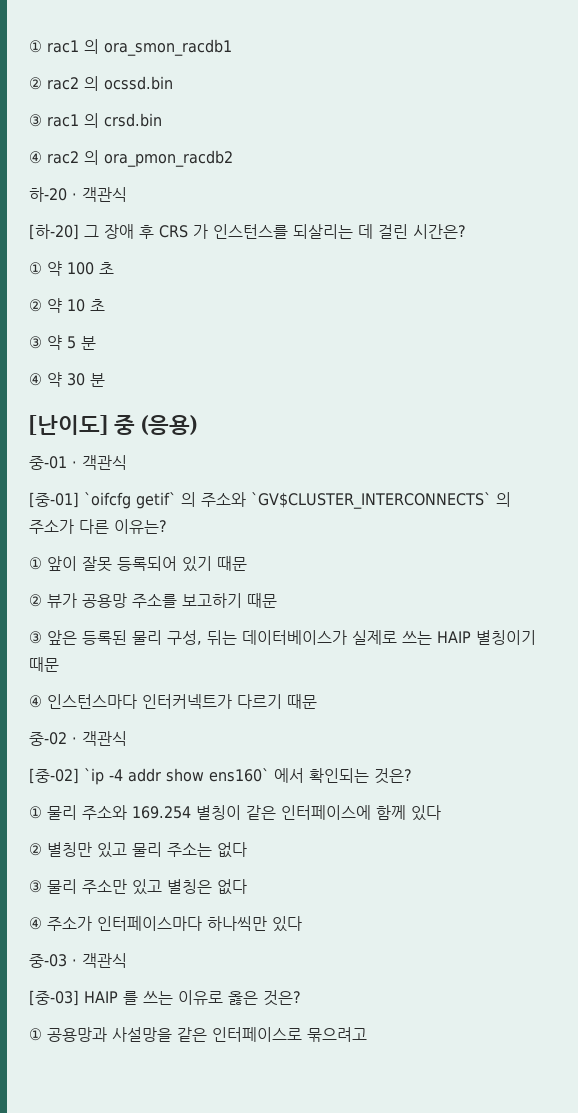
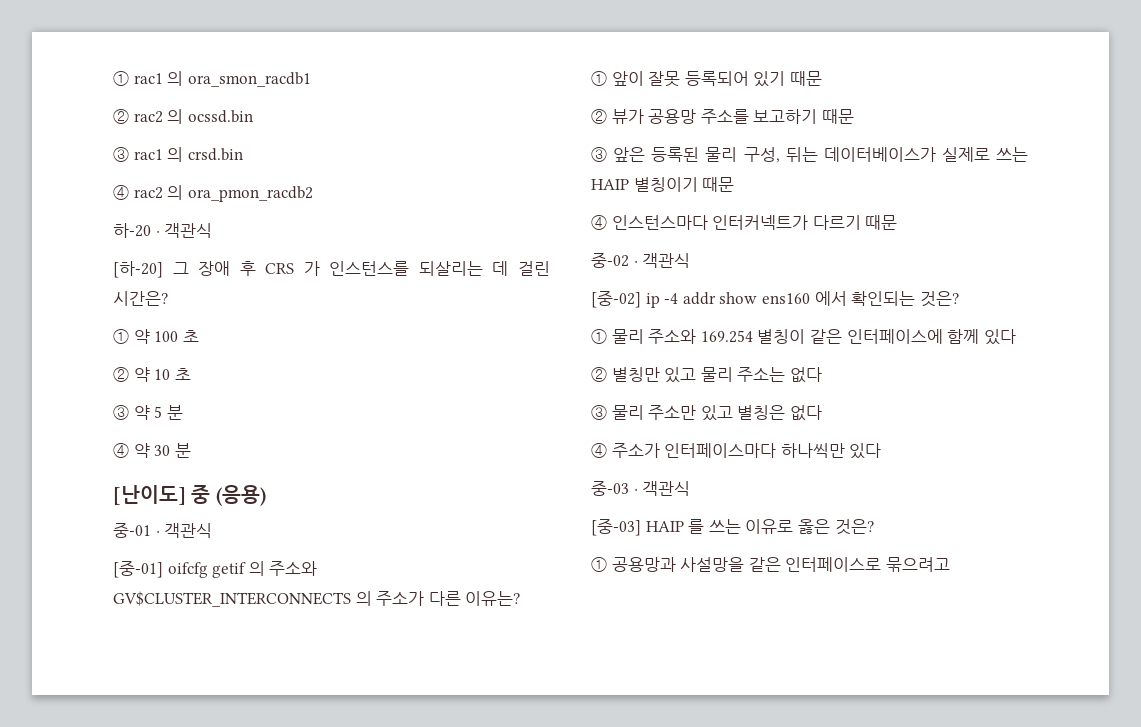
[84,492,176,509] `oifcfg getif` -> [167,562,247,578] oifcfg getif
[251,492,491,509] `GV$CLUSTER_INTERCONNECTS` -> [113,591,351,607] GV$CLUSTER_INTERCONNECTS
[84,768,104,785] `ip -> [645,293,660,308] ip
[209,768,269,782] ens160` -> [761,293,810,304] ens160

